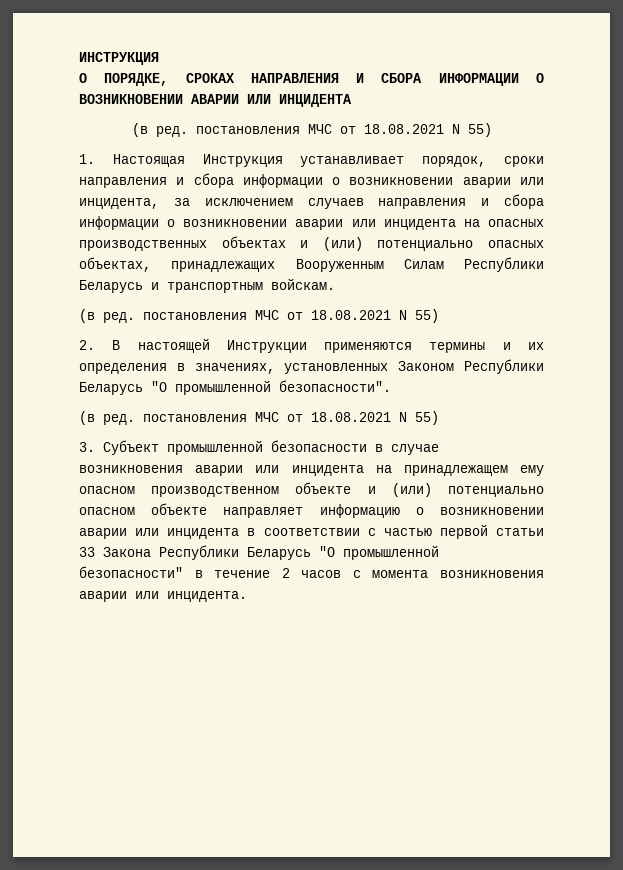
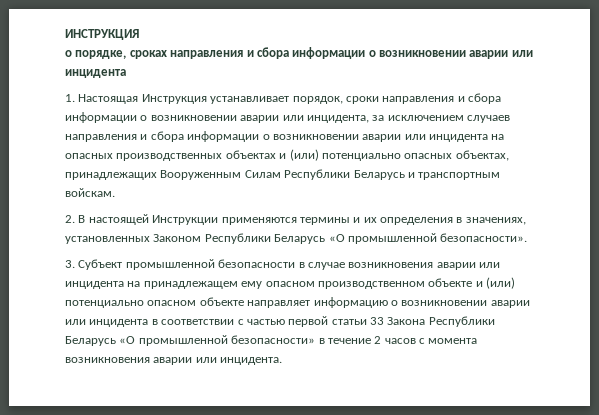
[79,73,544,86] [79,94,352,107] [131,123,492,137] О ПОРЯДКЕ, СРОКАХ НАПРАВЛЕНИЯ И СБОРА ИНФОРМАЦИИ О ВОЗНИКНОВЕНИИ АВАРИИ ИЛИ ИНЦИДЕНТА // (в ред. постановления МЧС от 18.08.2021 N 55) -> [65,47,533,59] [65,69,126,78] о порядке, сроках направления и сбора информации о возникновении аварии или инцидента
[79,309,439,323] // (в ред. постановления МЧС от 18.08.2021 N 55) -> (115, 192) none
[151,380,391,395] [79,411,439,425] "О промышленной безопасности". // (в ред. постановления МЧС от 18.08.2021 N 55) -> [328,233,528,244] «О промышленной безопасности».
[319,545,439,560] [79,566,183,578] "О промышленной безопасности" -> [119,335,316,346] «О промышленной безопасности»

